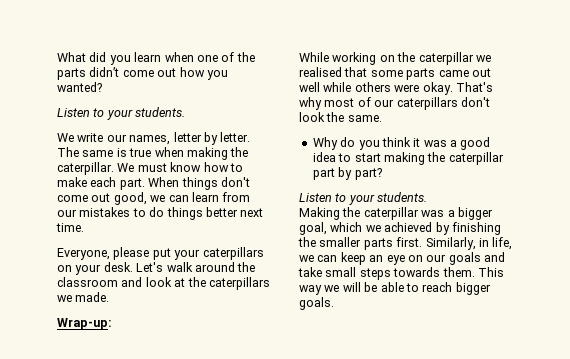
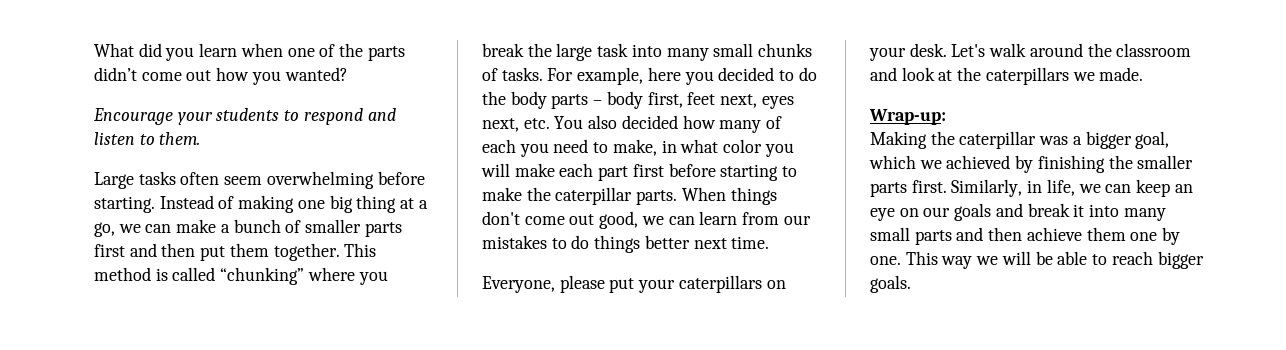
[57,107,186,120] [57,132,251,145] [57,147,249,160] [57,162,243,175] [57,177,145,190] Listen to your students. // We write our names, letter by letter. The same is true when making the caterpillar. We must know how to make each part. -> [93,108,396,125] [94,132,201,145] [94,171,425,189] [94,195,428,213] [94,219,402,237] [94,243,377,261] [94,267,388,285] [482,43,813,61] [482,67,817,85] [482,91,794,109] [482,115,783,133] [482,139,794,157] [481,163,798,181] [482,187,678,205] Encourage your students to respond and listen to them. // Large tasks often seem overwhelming before starting. Instead of making one big thing at a go, we can make a bunch of smaller parts first and then put them together. This method is called “chunking” where you break the large task into many small chunks of tasks. For example, here you decided to do the body parts – body first, feet next, eyes next, etc. You also decided how many of each you need to make, in what color you will make each part first before starting to make the caterpillar parts.
[299,52,491,65] [299,67,491,80] [299,82,493,95] [299,97,490,110] [299,112,382,122] [312,137,491,150] [312,152,504,165] [312,167,382,180] [299,192,428,205] // While working on the caterpillar we realised that some parts came out well while others were okay. That's why most of our caterpillars don't look the same. // Why do you think it was a good idea to start making the caterpillar part by part? // Listen to your students. -> (946, 117) none
[298,267,475,280] take small steps towards them. -> [1027,203,1166,221] [870,227,1181,245] [870,256,901,265] break it into many small parts and then achieve them one by one.

